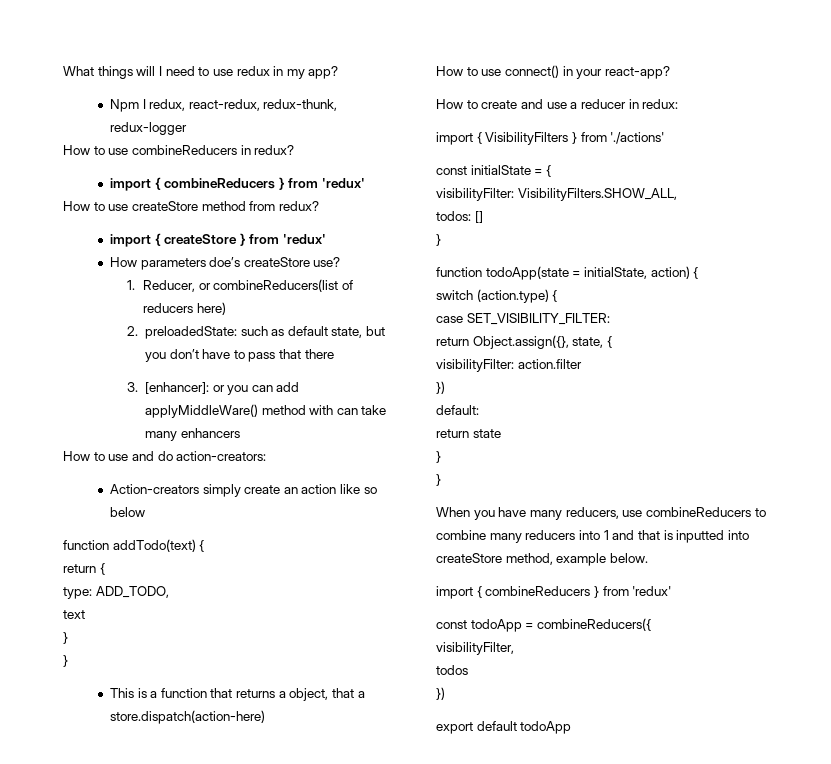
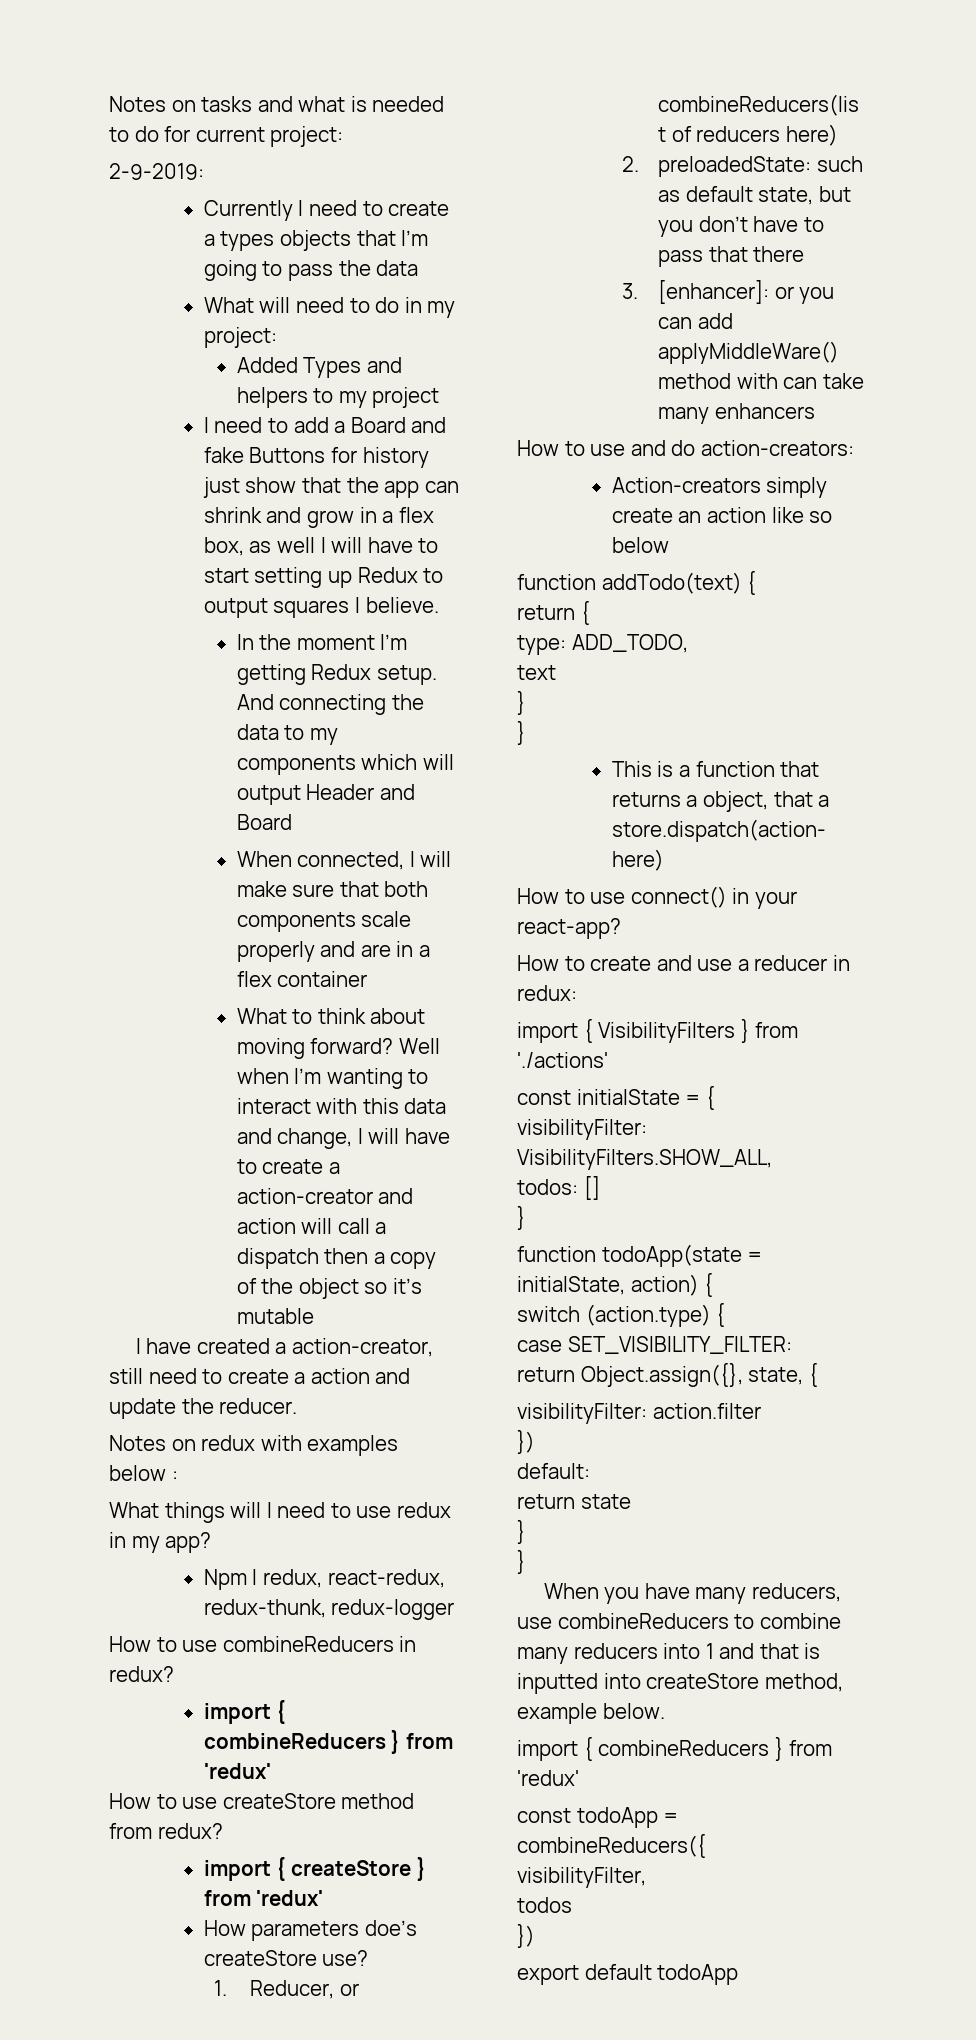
(63, 71) none -> [109,96,445,112] [109,126,344,147] [109,163,204,180] [203,200,450,221] [203,230,429,251] [203,260,419,281] [203,297,456,318] [203,327,277,348] [236,357,402,378] [236,387,440,408] [203,417,447,433] [203,447,429,468] [202,477,459,498] [203,507,434,528] [203,537,439,556] [203,567,444,588] [203,597,439,618] [236,634,408,650] [236,664,437,685] [236,694,424,715] [236,724,338,745] [236,754,454,775] [236,784,415,805] [236,814,292,830] [236,851,452,870] [236,881,429,897] [236,911,412,932] [236,941,430,962] [236,971,368,987] [236,1008,426,1024] [236,1038,440,1059] [236,1068,429,1089] [236,1098,447,1114] [236,1128,450,1149] [236,1159,340,1174] [236,1188,414,1204] [236,1218,387,1234] [236,1248,437,1269] [236,1278,422,1299] [236,1308,314,1324] [135,1338,433,1357] [109,1368,411,1384] [109,1398,298,1419] [109,1435,399,1456] [109,1465,178,1481] Notes on tasks and what is needed to do for current project: // 2-9-2019: // Currently I need to create a types objects that I’m going to pass the data // What will need to do in my project: // Added Types and helpers to my project // I need to add a Board and fake Buttons for history just show that the app can shrink and grow in a flex box, as well I will have to start setting up Redux to output squares I believe. // In the moment I’m getting Redux setup. And connecting the data to my components which will output Header and Board // When connected, I will make sure that both components scale properly and are in a flex container // What to think about moving forward? Well when I’m wanting to interact with this data and change, I will have to create a action-creator and action will call a dispatch then a copy of the object so it’s mutable // I have created a action-creator, still need to create a action and update the reducer. // Notes on redux with examples below : //

